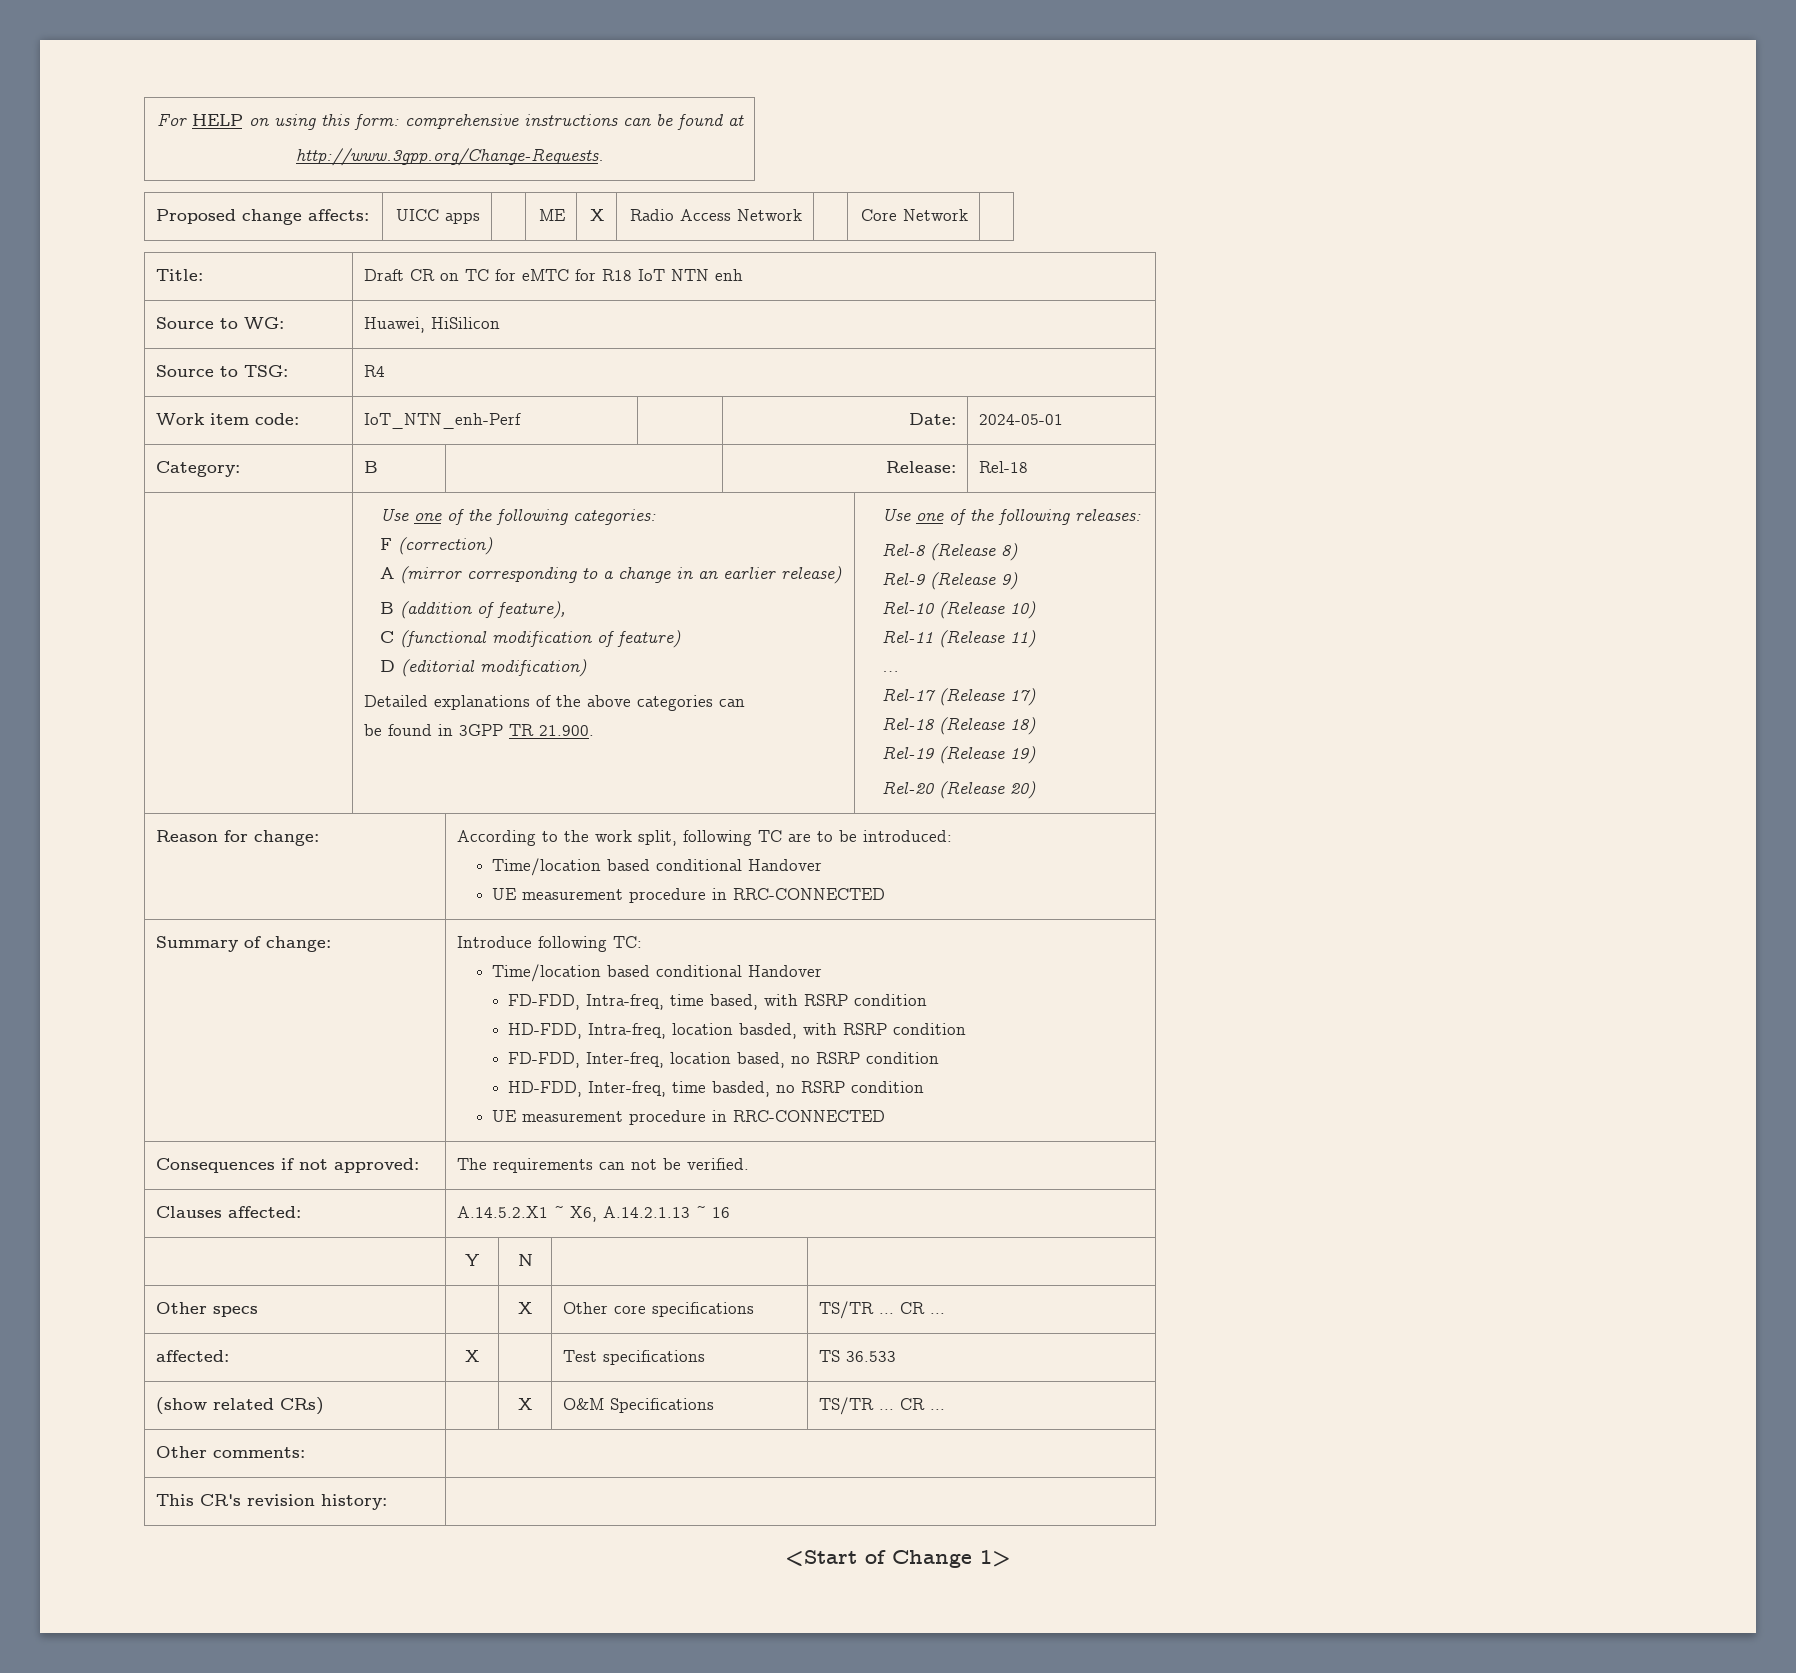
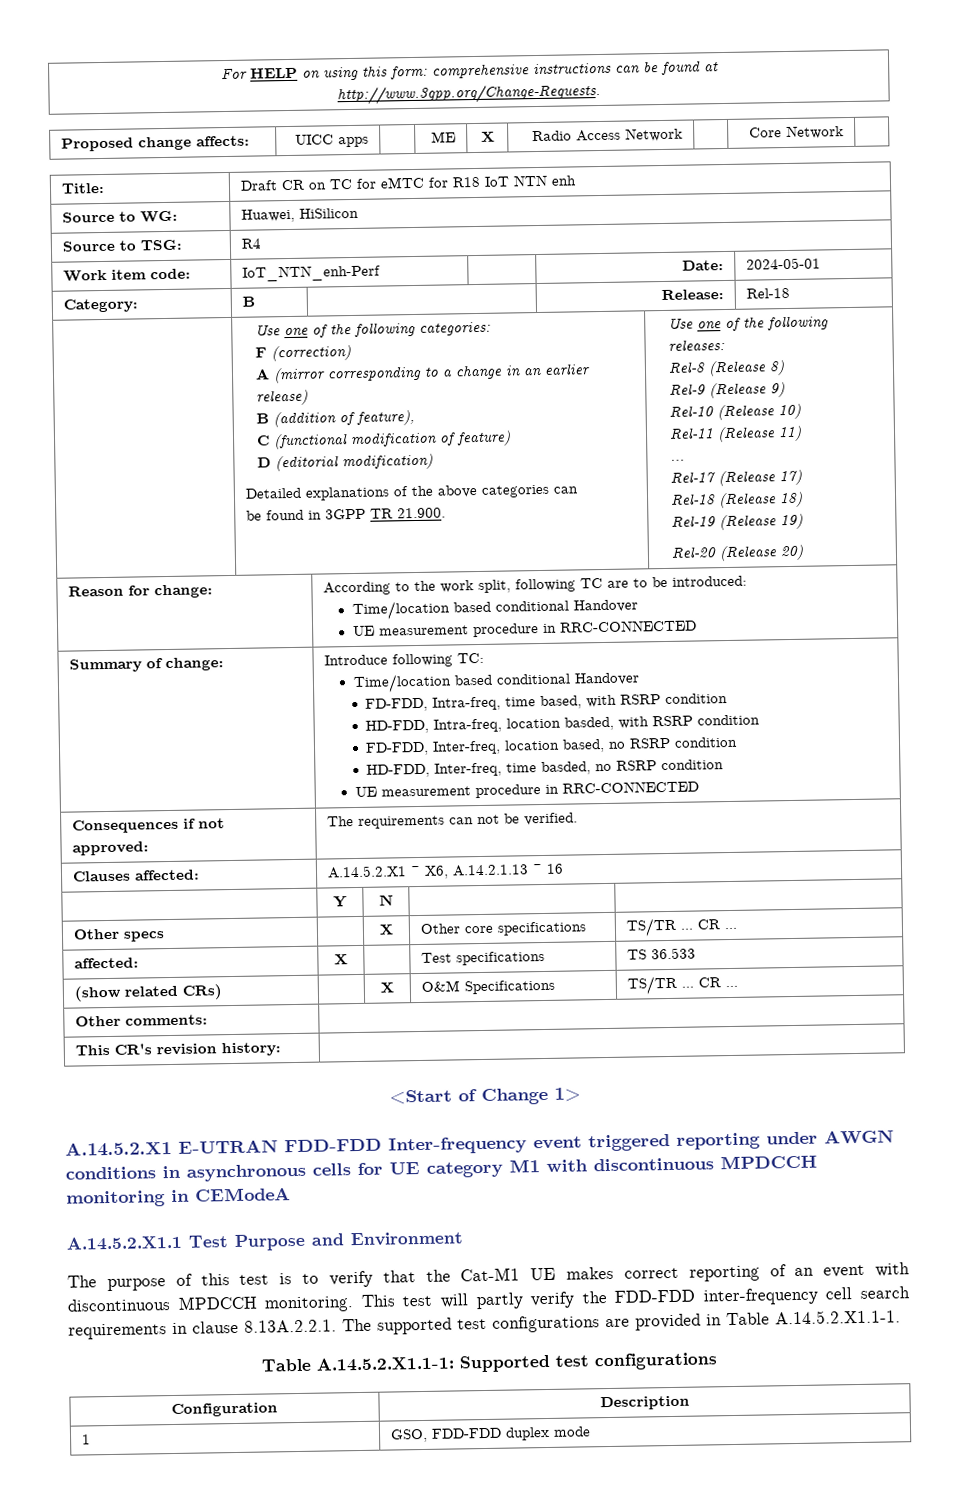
(1011, 1558) none -> [65,1129,894,1157] [65,1154,817,1182] [66,1187,291,1208] [66,1231,463,1251] [67,1262,911,1292] [67,1286,910,1313] [68,1309,901,1340] [261,1352,718,1373] [171,1402,278,1418] [599,1395,690,1411] [81,1434,92,1445] [390,1426,592,1443] // A.14.5.2.X1 E-UTRAN FDD-FDD Inter-frequency event triggered reporting under AWGN conditions in asynchronous cells for UE category M1 with discontinuous MPDCCH monitoring in CEModeA // A.14.5.2.X1.1 Test Purpose and Environment // The purpose of this test is to verify that the Cat-M1 UE makes correct reporting of an event with discontinuous MPDCCH monitoring. This test will partly verify the FDD-FDD inter-frequency cell search requirements in clause 8.13A.2.2.1. The supported test configurations are provided in Table A.14.5.2.X1.1-1. // Table A.14.5.2.X1.1-1: Supported test configurations // Configuration | Description // 1 | GSO, FDD-FDD duplex mode

